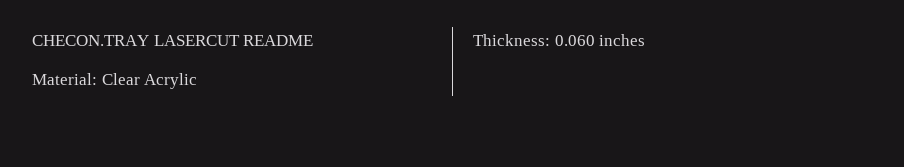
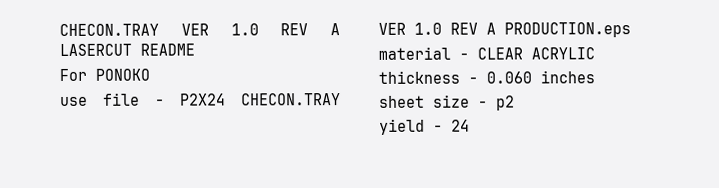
[32,35,314,46] [32,73,198,89] [473,34,646,46] CHECON.TRAY LASERCUT README // Material: Clear Acrylic // Thickness: 0.060 inches -> [59,23,340,36] [59,43,195,56] [59,68,150,81] [60,92,341,106] [378,22,631,38] [378,46,595,60] [378,70,595,84] [379,94,515,111] [379,118,470,135] CHECON.TRAY VER 1.0 REV A LASERCUT README // For PONOKO // use file - P2X24 CHECON.TRAY VER 1.0 REV A PRODUCTION.eps // material - CLEAR ACRYLIC // thickness - 0.060 inches // sheet size - p2 // yield - 24

